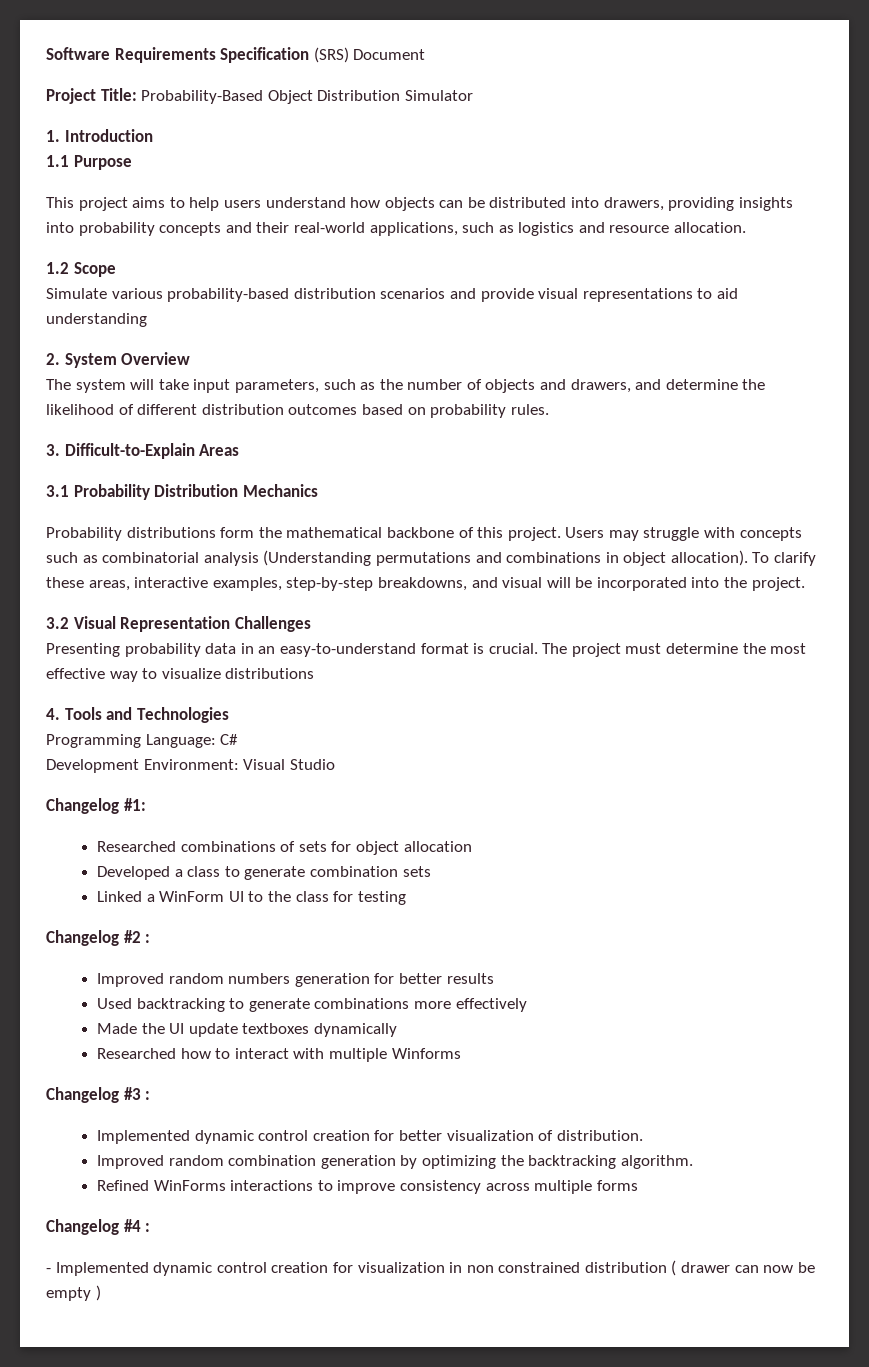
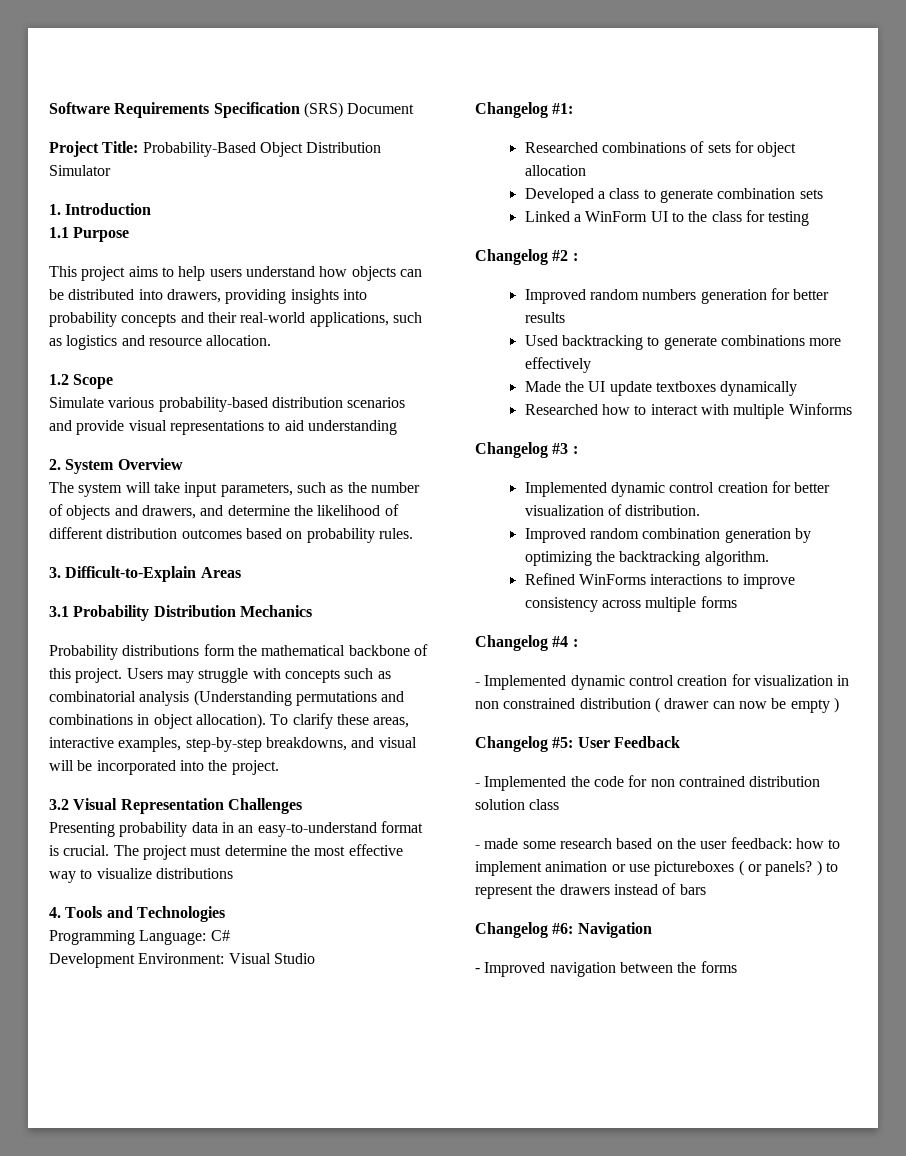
(101, 1293) none -> [475,736,680,752] [475,775,821,791] [475,799,560,810] [475,837,841,849] [475,860,838,876] [475,883,706,899] [475,922,652,938] [475,961,737,977] // Changelog #5: User Feedback // - Implemented the code for non contrained distribution solution class // - made some research based on the user feedback: how to implement animation or use pictureboxes ( or panels? ) to represent the drawers instead of bars // Changelog #6: Navigation // - Improved navigation between the forms

